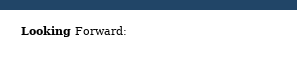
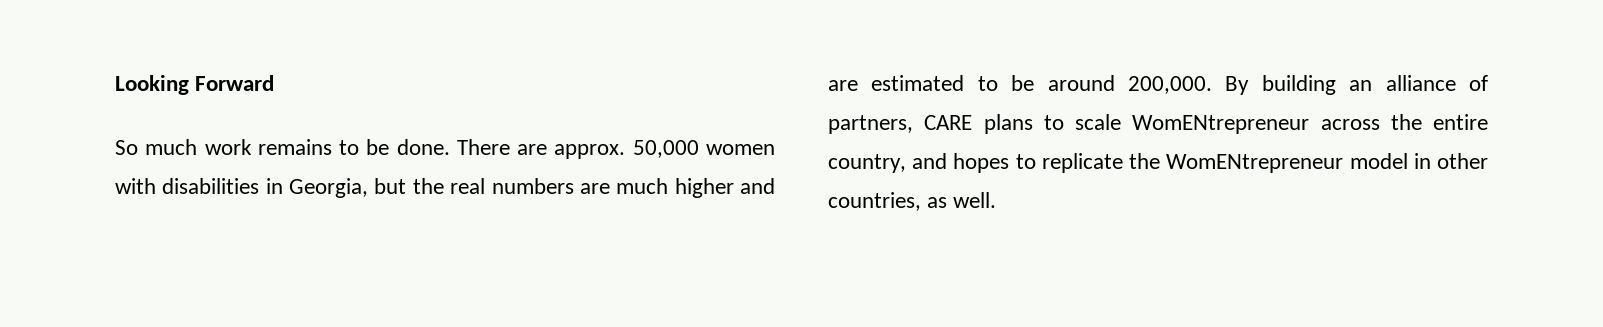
[75,26,127,35] Forward: -> [195,75,275,91] [115,139,775,159] [115,178,775,198] [828,75,1488,95] [828,114,1488,134] [828,153,1488,173] [828,192,997,211] Forward // So much work remains to be done. There are approx. 50,000 women with disabilities in Georgia, but the real numbers are much higher and are estimated to be around 200,000. By building an alliance of partners, CARE plans to scale WomENtrepreneur across the entire country, and hopes to replicate the WomENtrepreneur model in other countries, as well.

